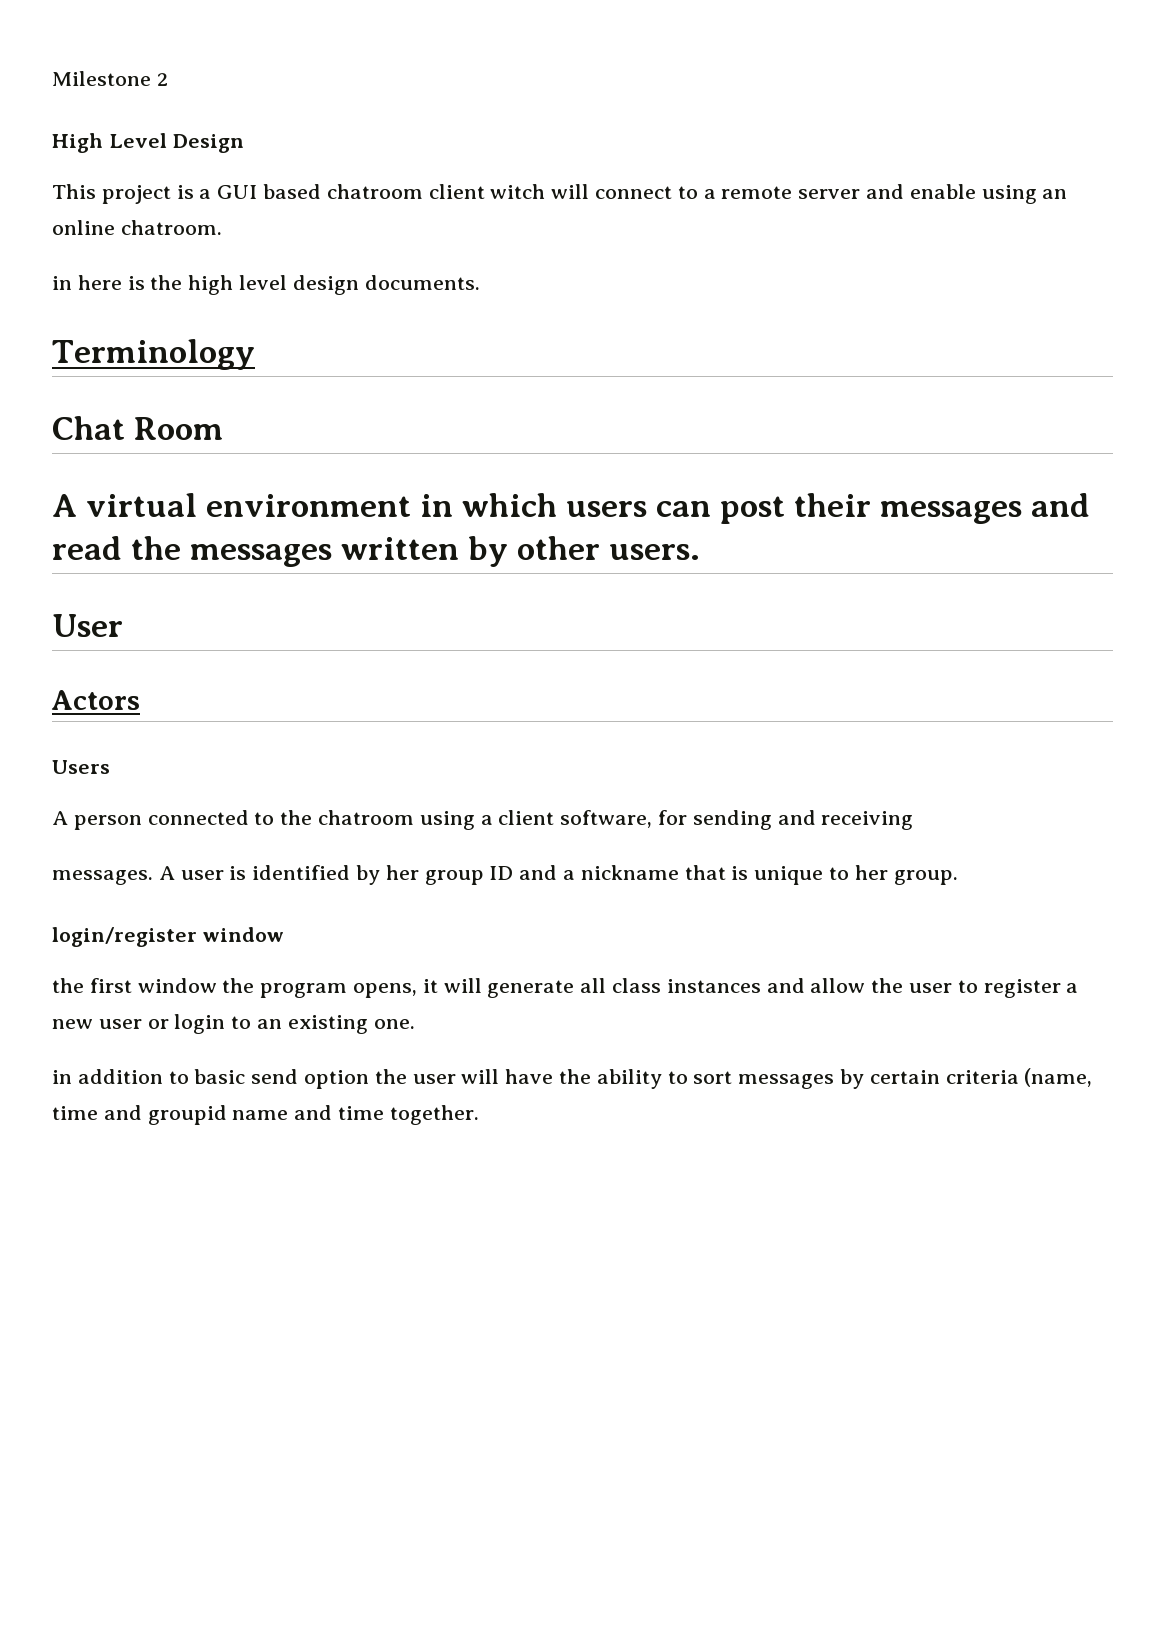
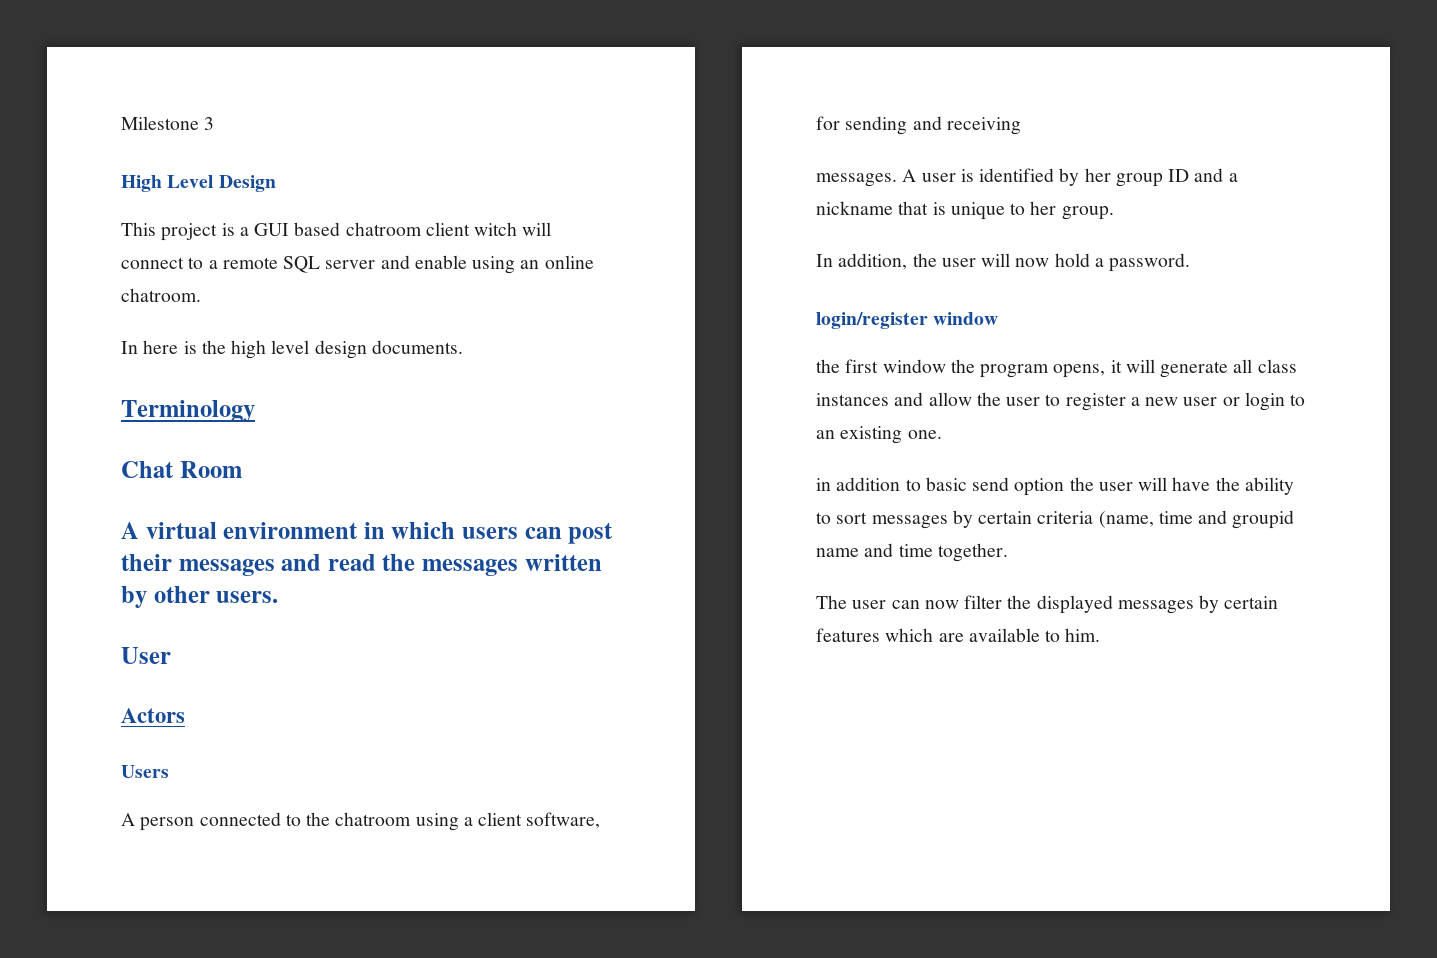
[156,73,168,86] 2 -> [204,117,215,130] 3
(793, 192) none -> [283,256,321,273] SQL
[52,276,72,290] in -> [121,341,138,354] In
(958, 877) none -> [816,253,1191,272] // In addition, the user will now hold a password.
(479, 1115) none -> [816,595,1279,614] [816,628,1101,642] // The user can now filter the displayed messages by certain features which are available to him.

